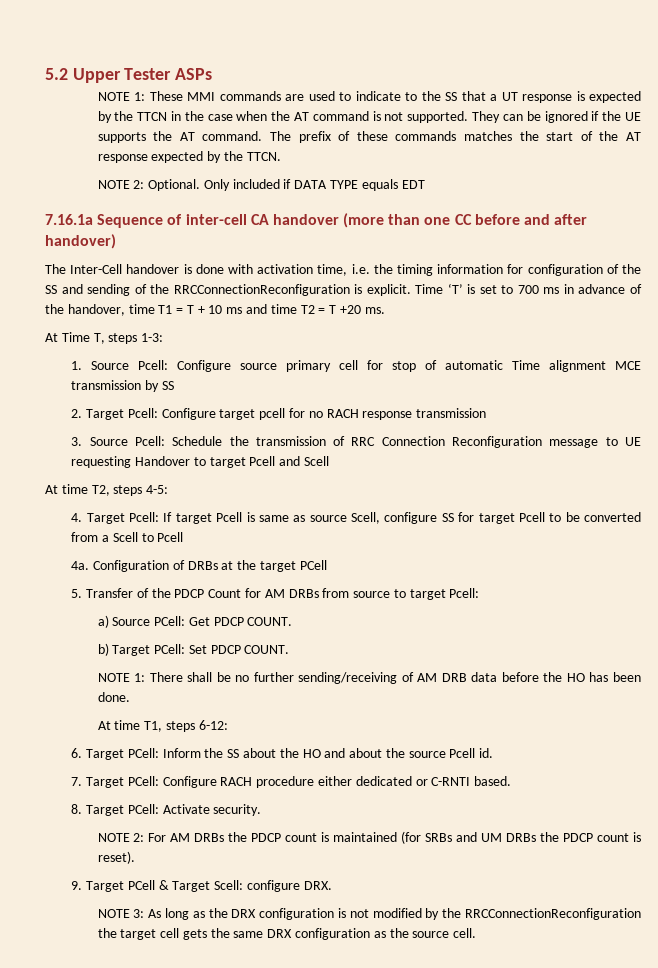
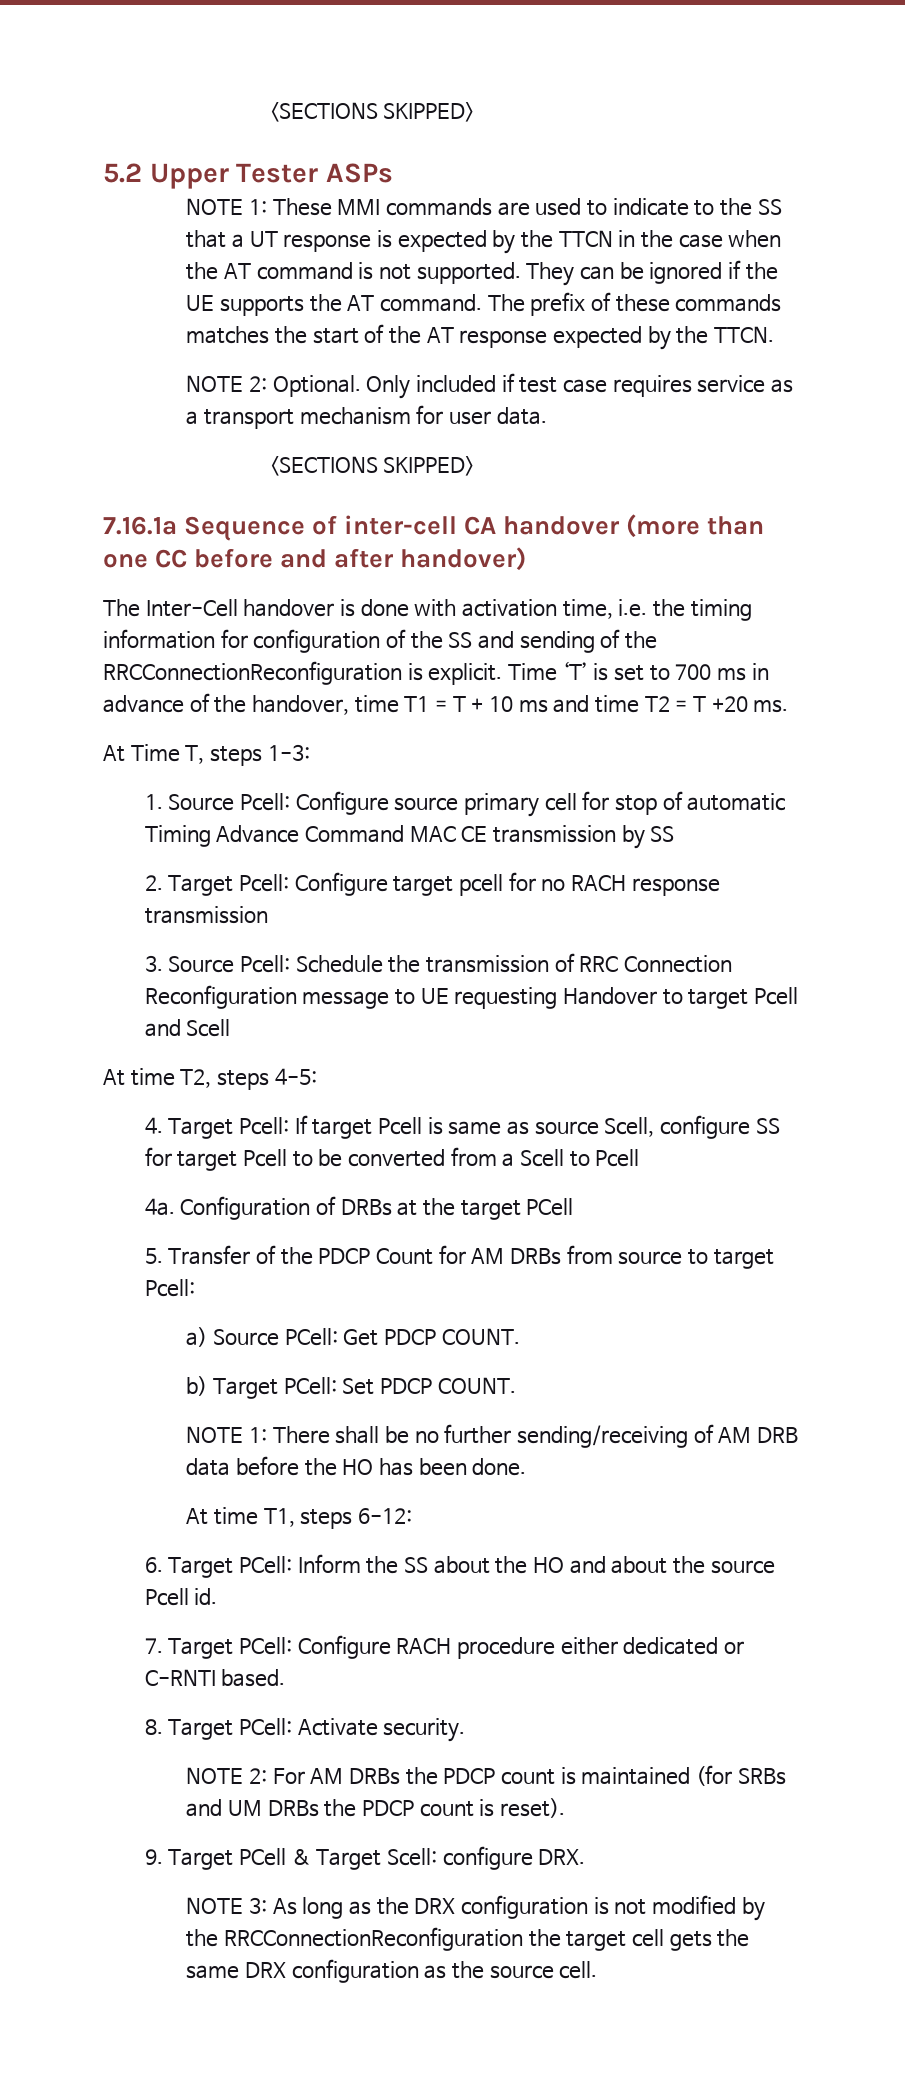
(45, 74) none -> [269,102,475,122] <SECTIONS SKIPPED> //
[294,179,425,191] DATA TYPE equals EDT -> [519,375,794,397] [186,405,547,429] [269,456,475,476] test case requires service as a transport mechanism for user data. // <SECTIONS SKIPPED>
[512,360,641,372] Time alignment MCE -> [144,825,488,847] Timing Advance Command MAC CE

